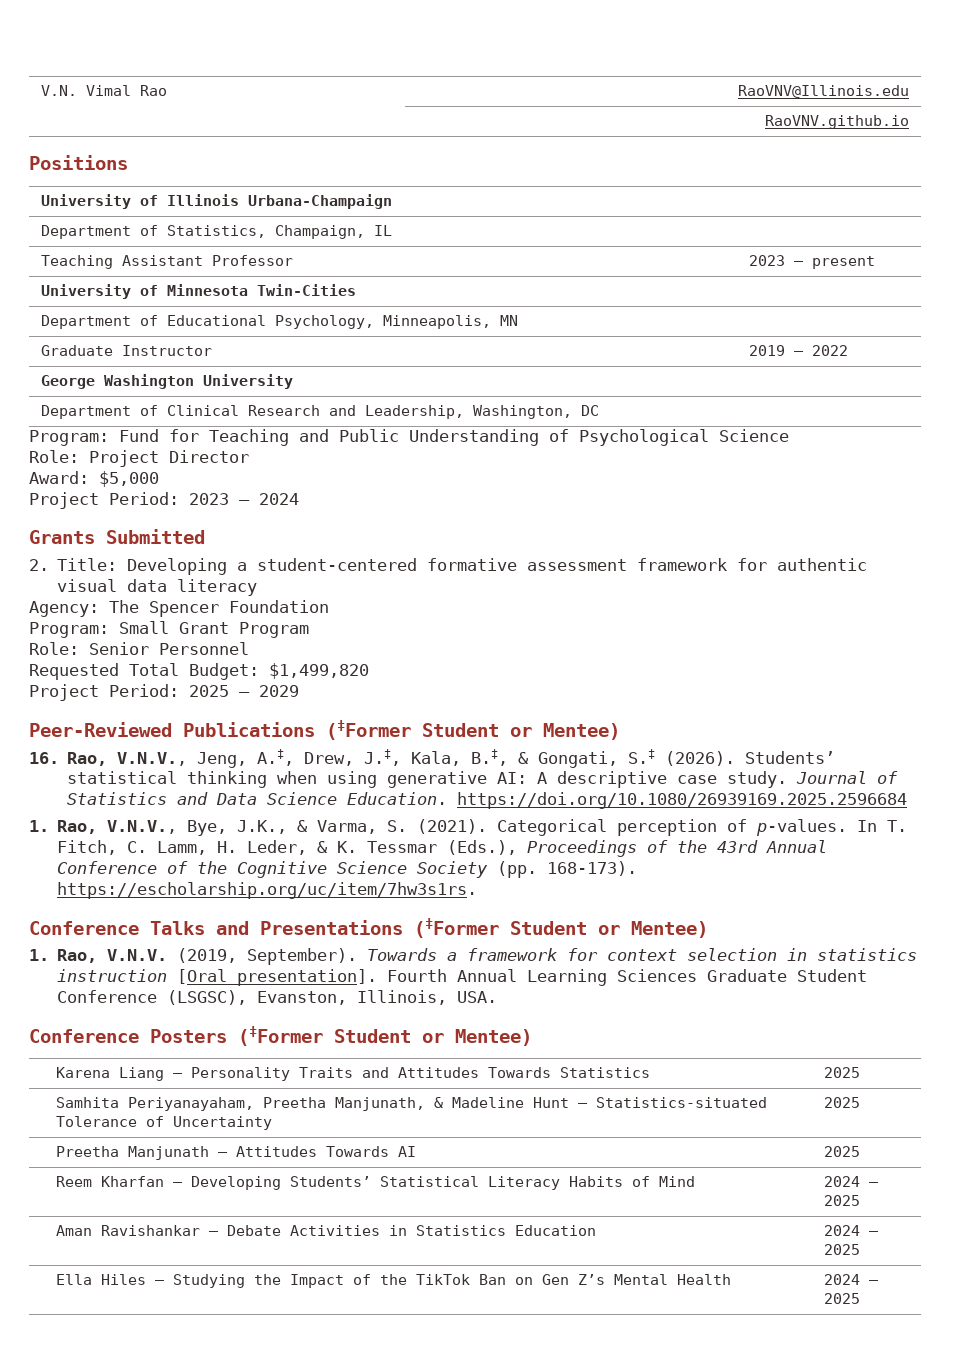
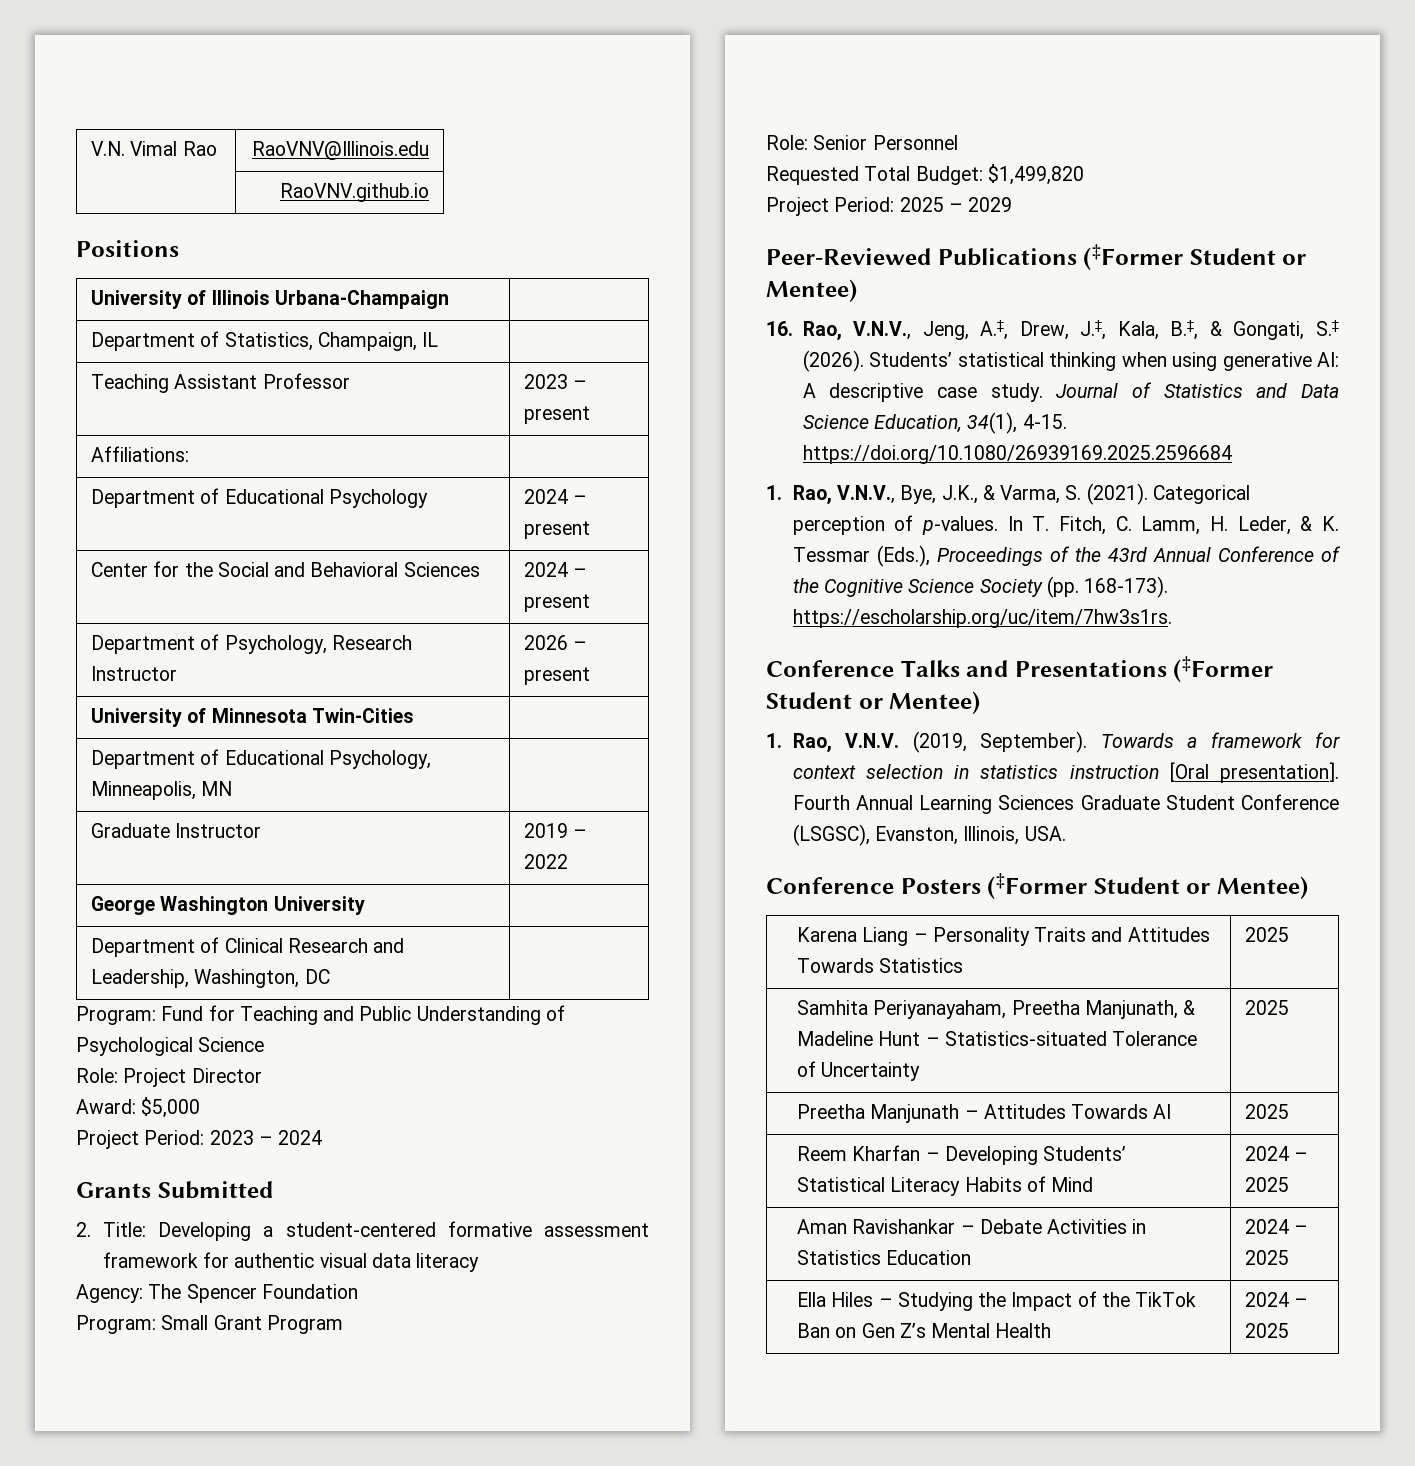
(876, 262) none -> [91,446,190,462] [91,488,428,508] [524,489,588,504] [524,521,591,539] [91,561,480,577] [524,562,588,577] [524,594,591,612] [91,634,412,654] [91,666,178,681] [524,635,588,650] [524,667,591,685] // Affiliations: | // Department of Educational Psychology | 2024 – present // Center for the Social and Behavioral Sciences | 2024 – present // Department of Psychology, Research Instructor | 2026 – present
[347,792,448,805] Education. -> [874,412,1067,434] Education, 34(1), 4-15.

